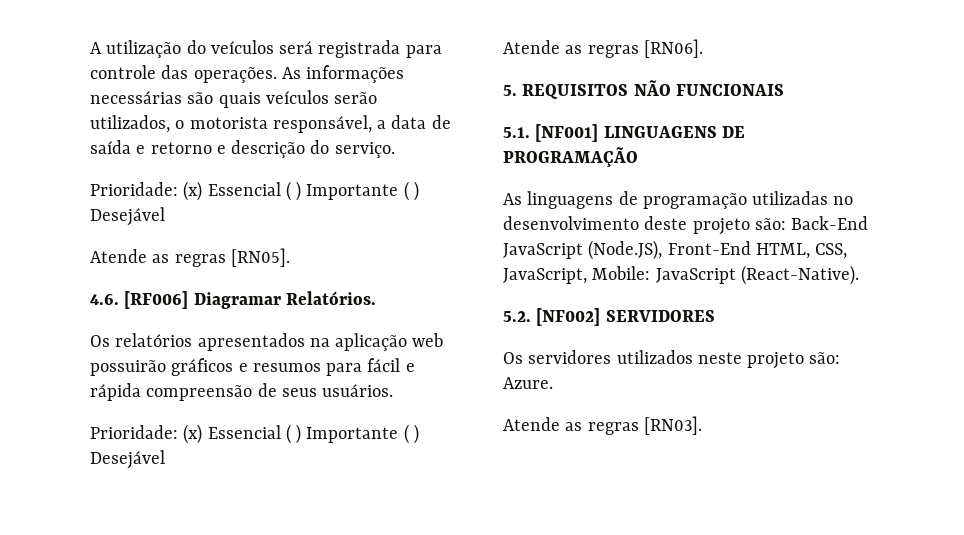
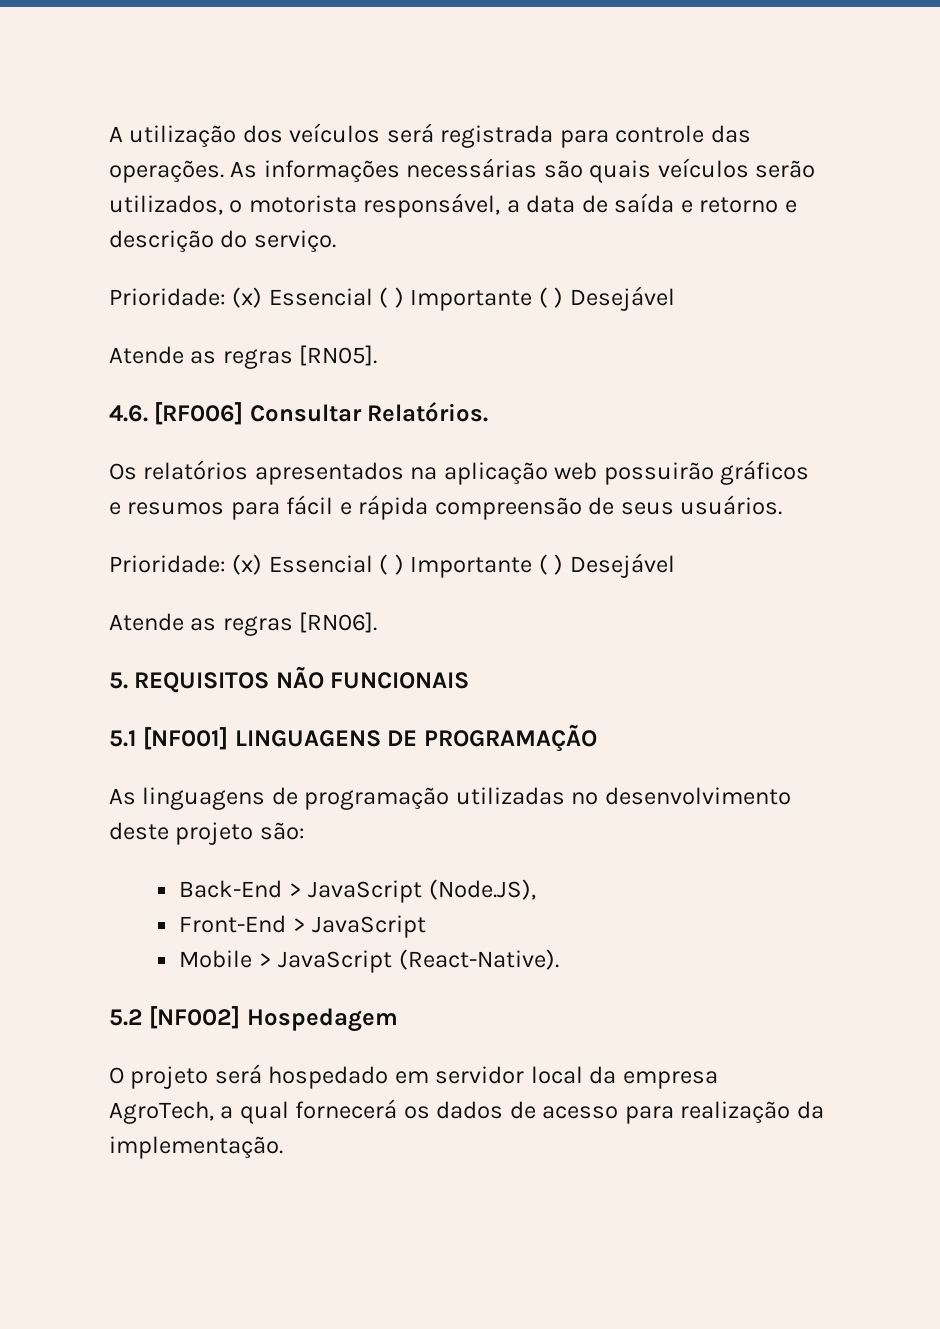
[186,40,206,54] do -> [242,125,283,143] dos
[193,292,281,309] Diagramar -> [249,404,362,422] Consultar
[503,127,530,138] 5.1. -> [109,730,137,747] 5.1
[791,216,869,230] Back-End -> [179,880,302,898] // Back-End >
[667,241,848,259] [503,265,859,285] [503,308,715,326] [503,350,841,369] [503,377,553,389] [503,416,702,435] Front-End HTML, CSS, JavaScript, Mobile: JavaScript (React-Native). // 5.2. [NF002] SERVIDORES // Os servidores utilizados neste projeto são: Azure. // Atende as regras [RN03]. -> [179,915,427,938] [179,949,559,973] [109,1006,398,1032] [109,1064,718,1089] [109,1099,824,1124] [109,1136,283,1159] // Front-End > JavaScript // Mobile > JavaScript (React-Native). // 5.2 [NF002] Hospedagem // O projeto será hospedado em servidor local da empresa AgroTech, a qual fornecerá os dados de acesso para realização da implementação.

